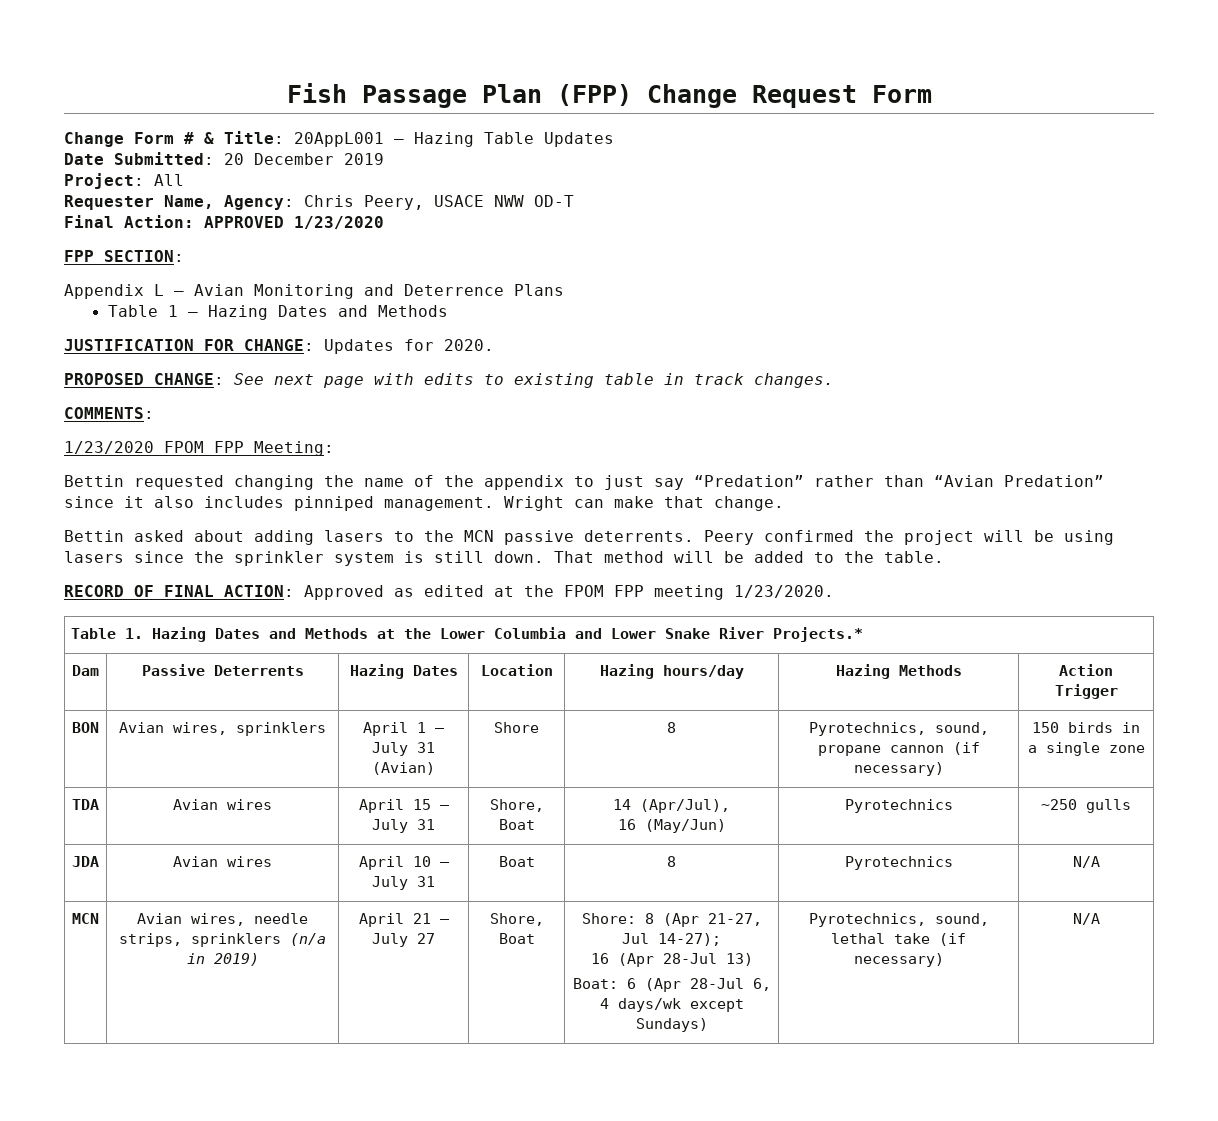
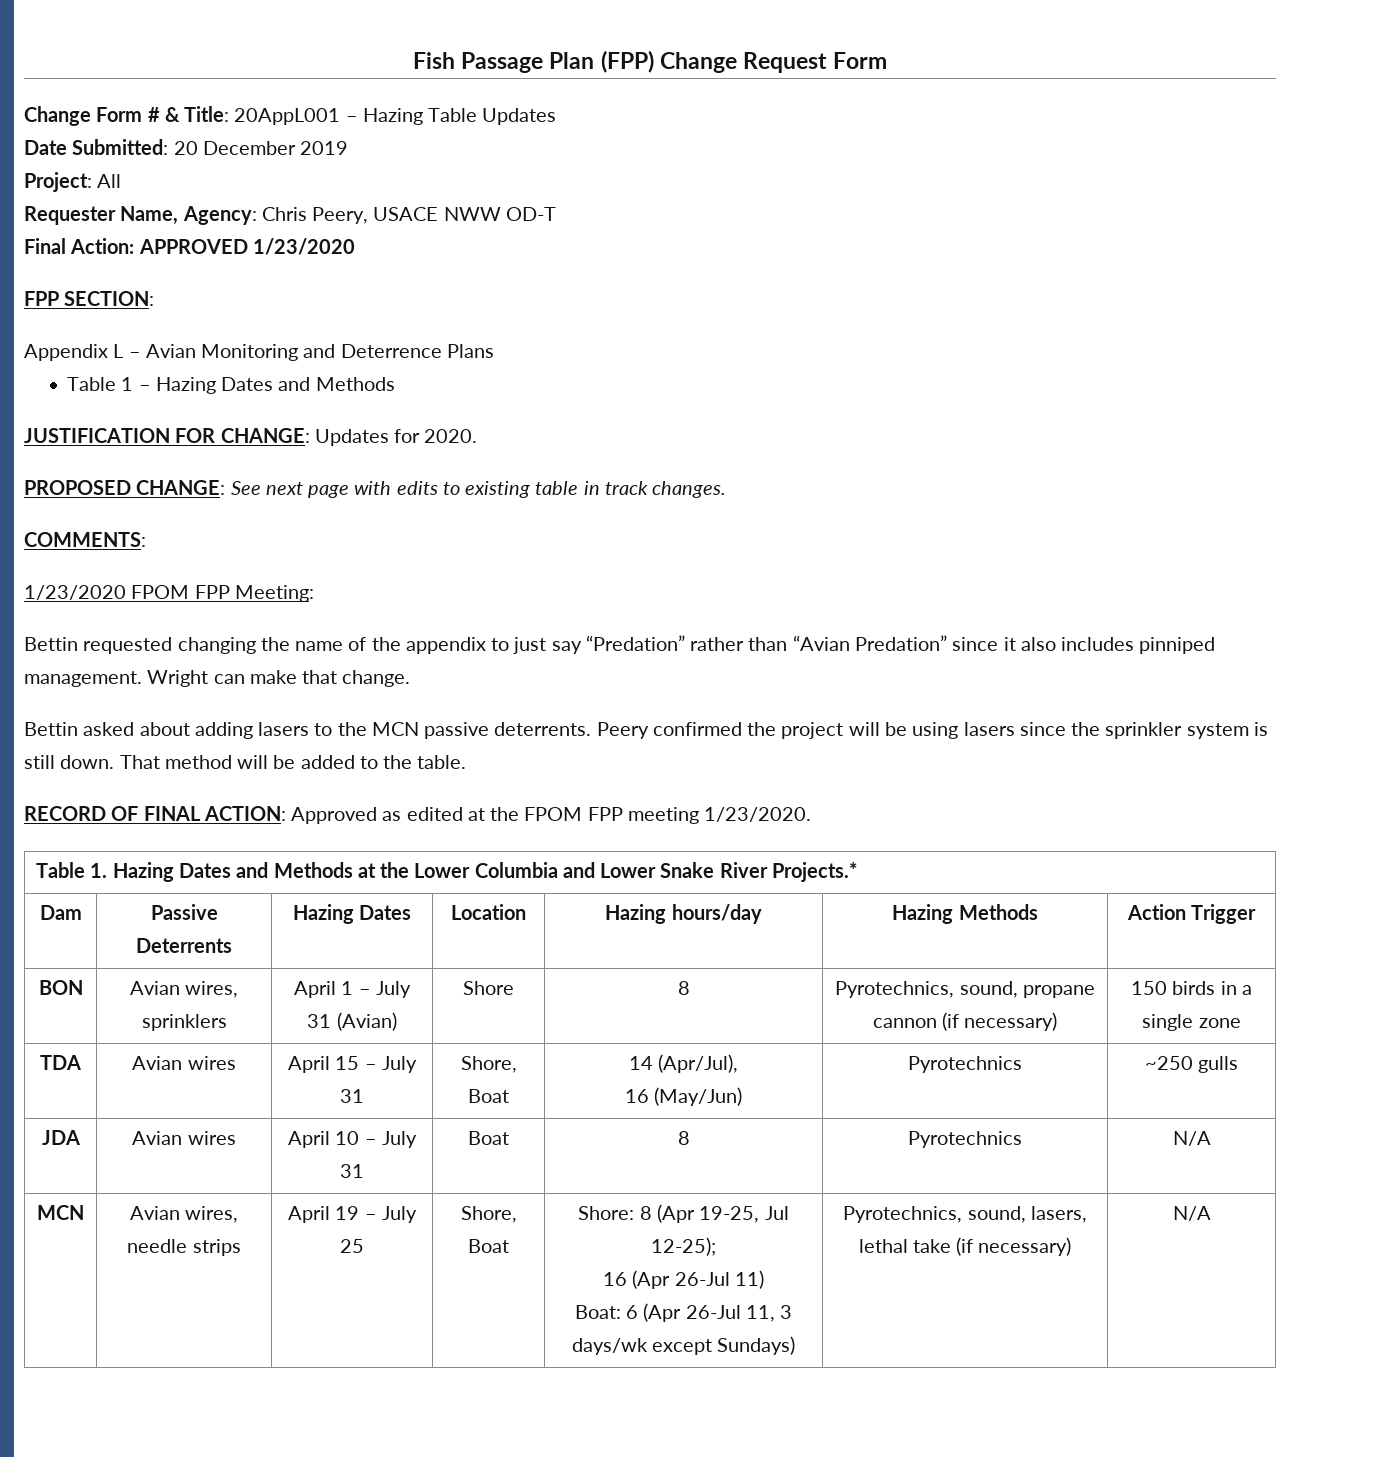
[119,933,326,947] [186,953,259,966] [358,913,450,927] [372,933,435,947] strips, sprinklers (n/a in 2019) | April 21 – July 27 -> [192,1239,241,1256] [288,1206,417,1223] [340,1239,365,1253] strips | April 19 – July 25
[707,913,762,926] [622,933,721,946] 21-27, Jul 14-27); -> [699,1206,789,1223] [651,1237,716,1256] 19-25, Jul 12-25);
[662,953,753,966] 28-Jul 13) -> [674,1270,764,1289] 26-Jul 11)
[689,978,771,991] [599,998,609,1009] 28-Jul 6, 4 -> [685,1305,793,1322] 26-Jul 11, 3
(989, 919) none -> [1030,1206,1087,1223] lasers,

